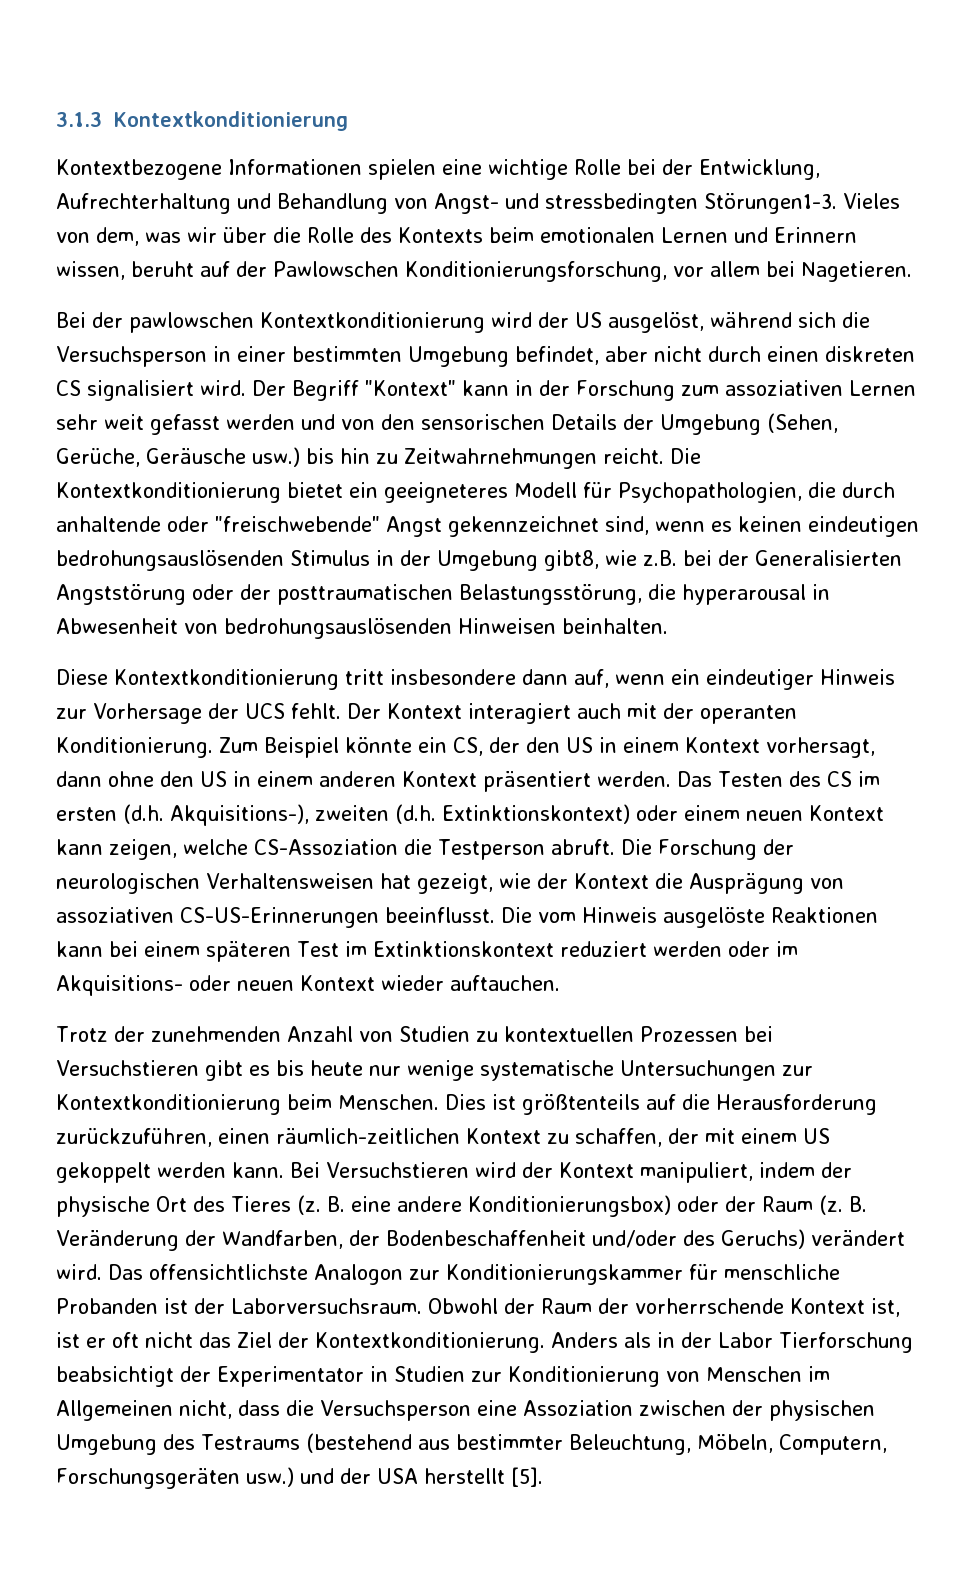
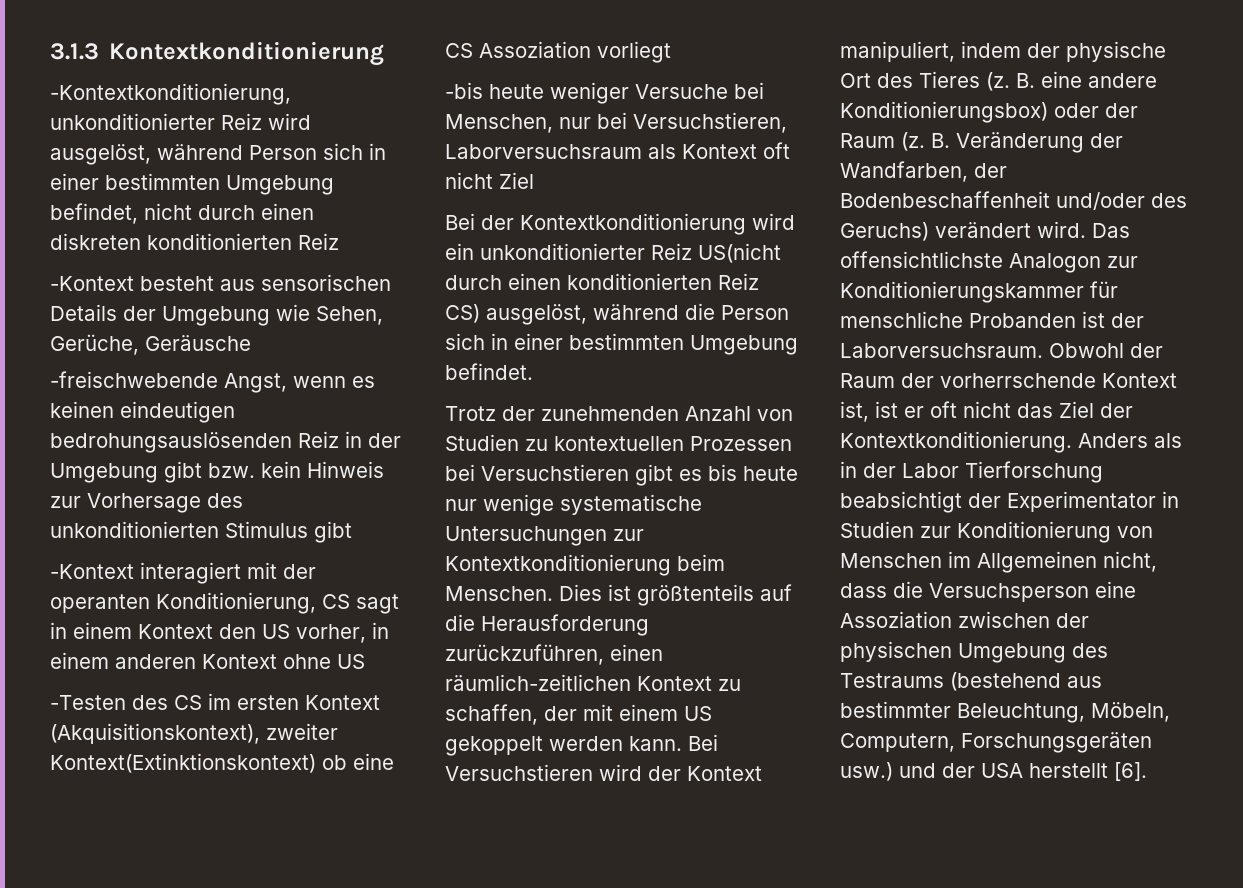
[56,159,820,180] [56,192,900,214] [56,227,857,246] [56,261,912,282] [56,311,870,333] [56,346,207,367] Kontextbezogene Informationen spielen eine wichtige Rolle bei der Entwicklung, Aufrechterhaltung und Behandlung von Angst- und stressbedingten Störungen1-3. Vieles von dem, was wir über die Rolle des Kontexts beim emotionalen Lernen und Erinnern wissen, beruht auf der Pawlowschen Konditionierungsforschung, vor allem bei Nagetieren. // Bei der pawlowschen Kontextkonditionierung wird der US ausgelöst, während sich die Versuchsperson -> [50,83,291,105] [50,113,311,130] [50,143,363,165] -Kontextkonditionierung, unkonditionierter Reiz wird ausgelöst, während Person sich
[604,346,648,362] aber -> (138, 213) none
[56,380,916,401] [56,414,415,435] CS signalisiert wird. Der Begriff "Kontext" kann in der Forschung zum assoziativen Lernen sehr weit gefasst werden und von den -> [147,233,339,250] [50,276,255,291] konditionierten Reiz // -Kontext besteht aus
[767,413,838,433] (Sehen, -> [276,304,383,325] wie Sehen,
[252,447,701,469] [56,482,895,503] [56,516,649,537] usw.) bis hin zu Zeitwahrnehmungen reicht. Die Kontextkonditionierung bietet ein geeigneteres Modell für Psychopathologien, die durch anhaltende oder "freischwebende" Angst gekennzeichnet sind, -> [50,371,287,393] // -freischwebende Angst,
[290,550,370,566] Stimulus -> [298,431,339,448] Reiz
[544,550,902,571] [56,583,830,605] [56,617,668,639] [56,669,895,690] [56,703,797,724] [56,736,875,758] [56,771,227,787] gibt8, wie z.B. bei der Generalisierten Angststörung oder der posttraumatischen Belastungsstörung, die hyperarousal in Abwesenheit von bedrohungsauslösenden Hinweisen beinhalten. // Diese Kontextkonditionierung tritt insbesondere dann auf, wenn ein eindeutiger Hinweis zur Vorhersage der UCS fehlt. Der Kontext interagiert auch mit der operanten Konditionierung. Zum Beispiel könnte ein CS, der den US in einem Kontext vorhersagt, dann ohne den US -> [164,461,384,483] [50,493,243,513] [50,521,352,543] [50,562,316,584] [50,592,399,614] [50,622,366,643] gibt bzw. kein Hinweis zur Vorhersage des unkonditionierten Stimulus gibt // -Kontext interagiert mit der operanten Konditionierung, CS sagt in einem Kontext den US vorher,
[483,771,880,792] [56,804,884,826] [56,839,794,860] [56,873,844,894] [56,906,878,928] [56,941,798,962] [56,975,560,996] präsentiert werden. Das Testen des CS im ersten (d.h. Akquisitions-), zweiten (d.h. Extinktionskontext) oder einem neuen Kontext kann zeigen, welche CS-Assoziation die Testperson abruft. Die Forschung der neurologischen Verhaltensweisen hat gezeigt, wie der Kontext die Ausprägung von assoziativen CS-US-Erinnerungen beeinflusst. Die vom Hinweis ausgelöste Reaktionen kann bei einem späteren Test im Extinktionskontext reduziert werden oder im Akquisitions- oder neuen Kontext wieder auftauchen. -> [283,654,365,669] [50,693,380,710] [50,723,338,744] [50,753,394,773] [445,41,671,63] [445,82,764,104] [445,112,787,133] [445,142,790,159] [445,172,534,189] [445,213,795,235] [445,243,781,263] [445,273,759,290] [445,303,789,325] [445,333,798,355] [445,363,533,380] ohne US // -Testen des CS im ersten Kontext (Akquisitionskontext), zweiter Kontext(Extinktionskontext) ob eine CS Assoziation vorliegt // -bis heute weniger Versuche bei Menschen, nur bei Versuchstieren, Laborversuchsraum als Kontext oft nicht Ziel // Bei der Kontextkonditionierung wird ein unkonditionierter Reiz US(nicht durch einen konditionierten Reiz CS) ausgelöst, während die Person sich in einer bestimmten Umgebung befindet.
[510,1467,543,1487] [5]. -> [1114,762,1147,781] [6].

